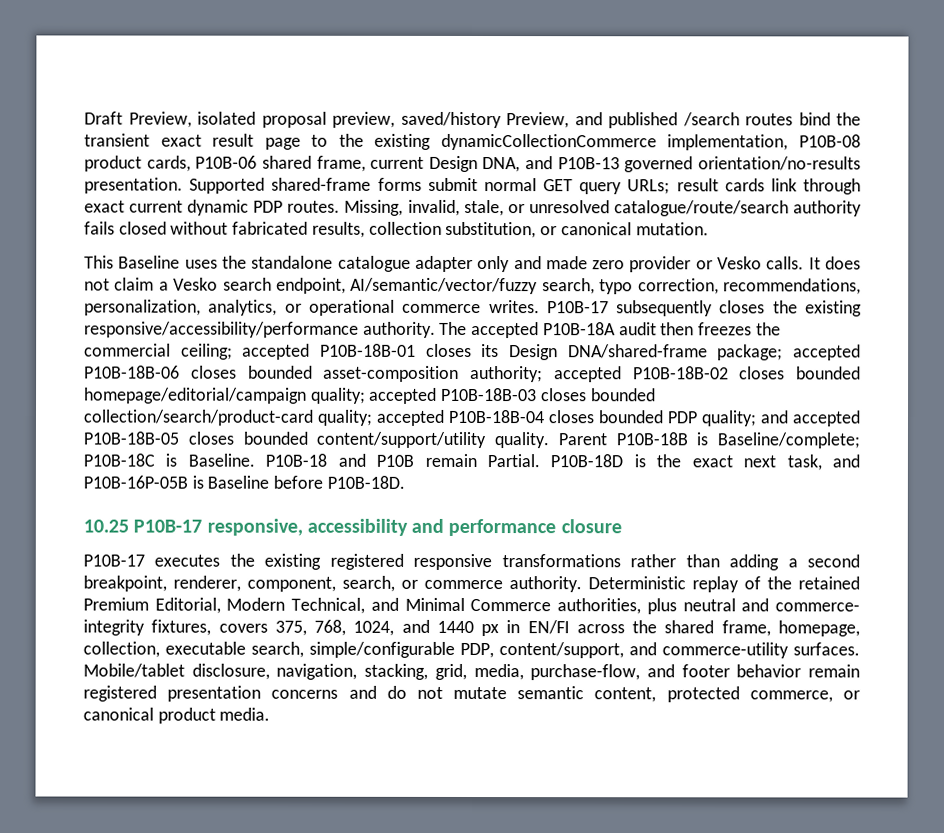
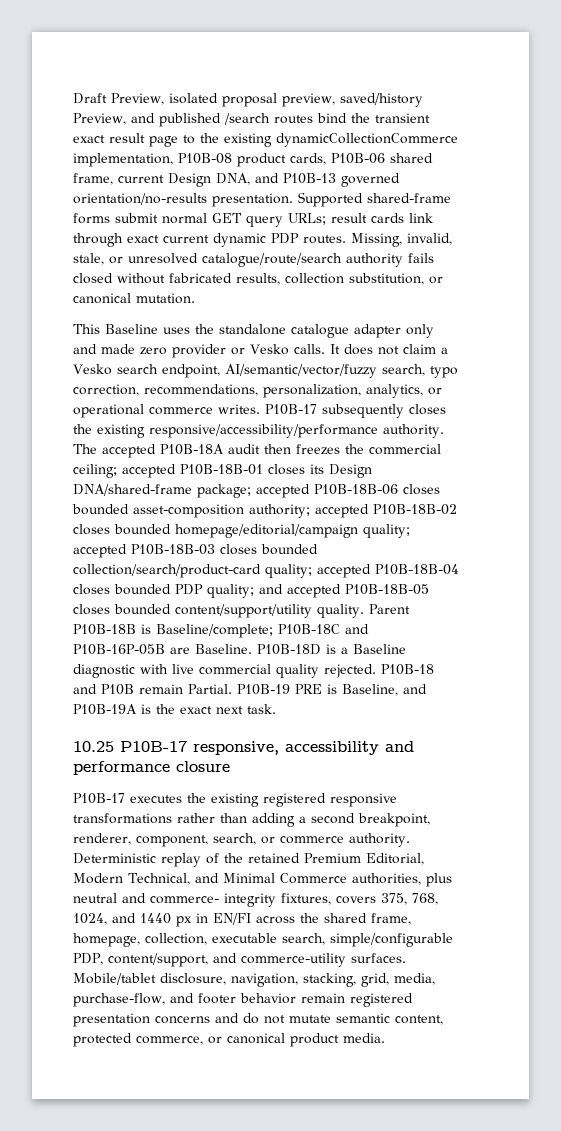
[165,453,255,467] is Baseline. -> [345,624,369,634] [73,644,406,655] [73,664,376,678] and P10B-16P-05B are Baseline. P10B-18D is a Baseline diagnostic with live commercial quality rejected.
[550,454,861,471] [83,475,405,489] P10B-18D is the exact next task, and P10B-16P-05B is Baseline before P10B-18D. -> [237,684,427,696] [73,704,276,715] P10B-19 PRE is Baseline, and P10B-19A is the exact next task.

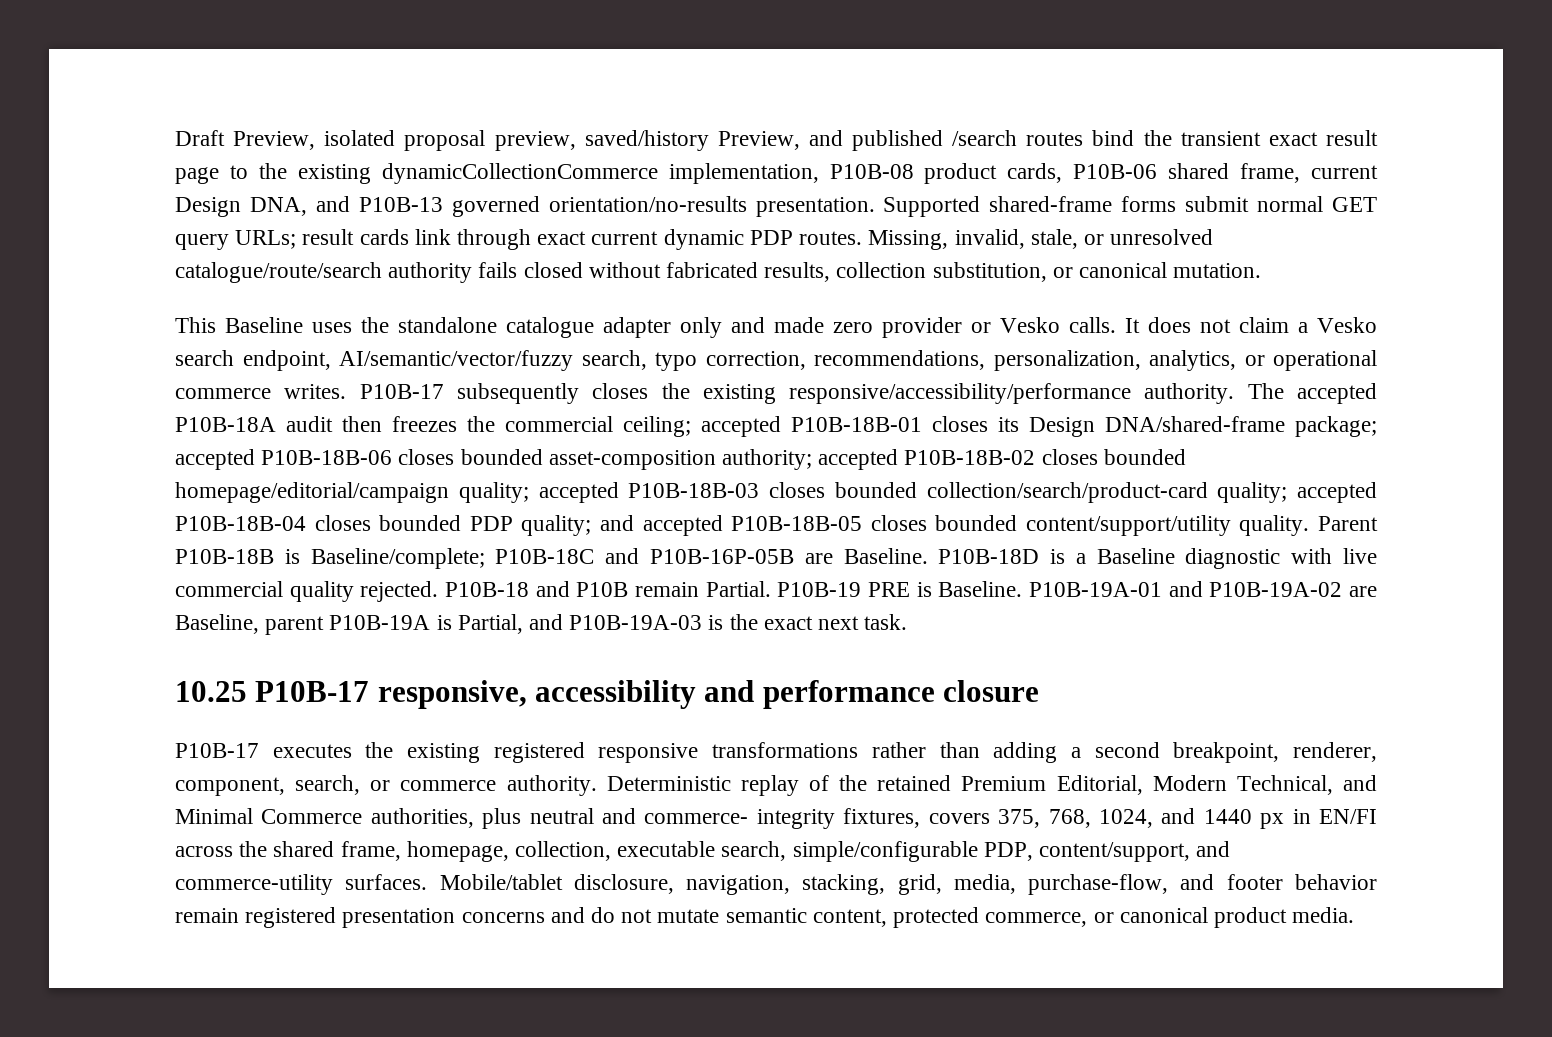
[342,684,427,696] [73,704,137,715] Baseline, and P10B-19A -> [938,581,1377,597] [175,614,703,635] Baseline. P10B-19A-01 and P10B-19A-02 are Baseline, parent P10B-19A is Partial, and P10B-19A-03

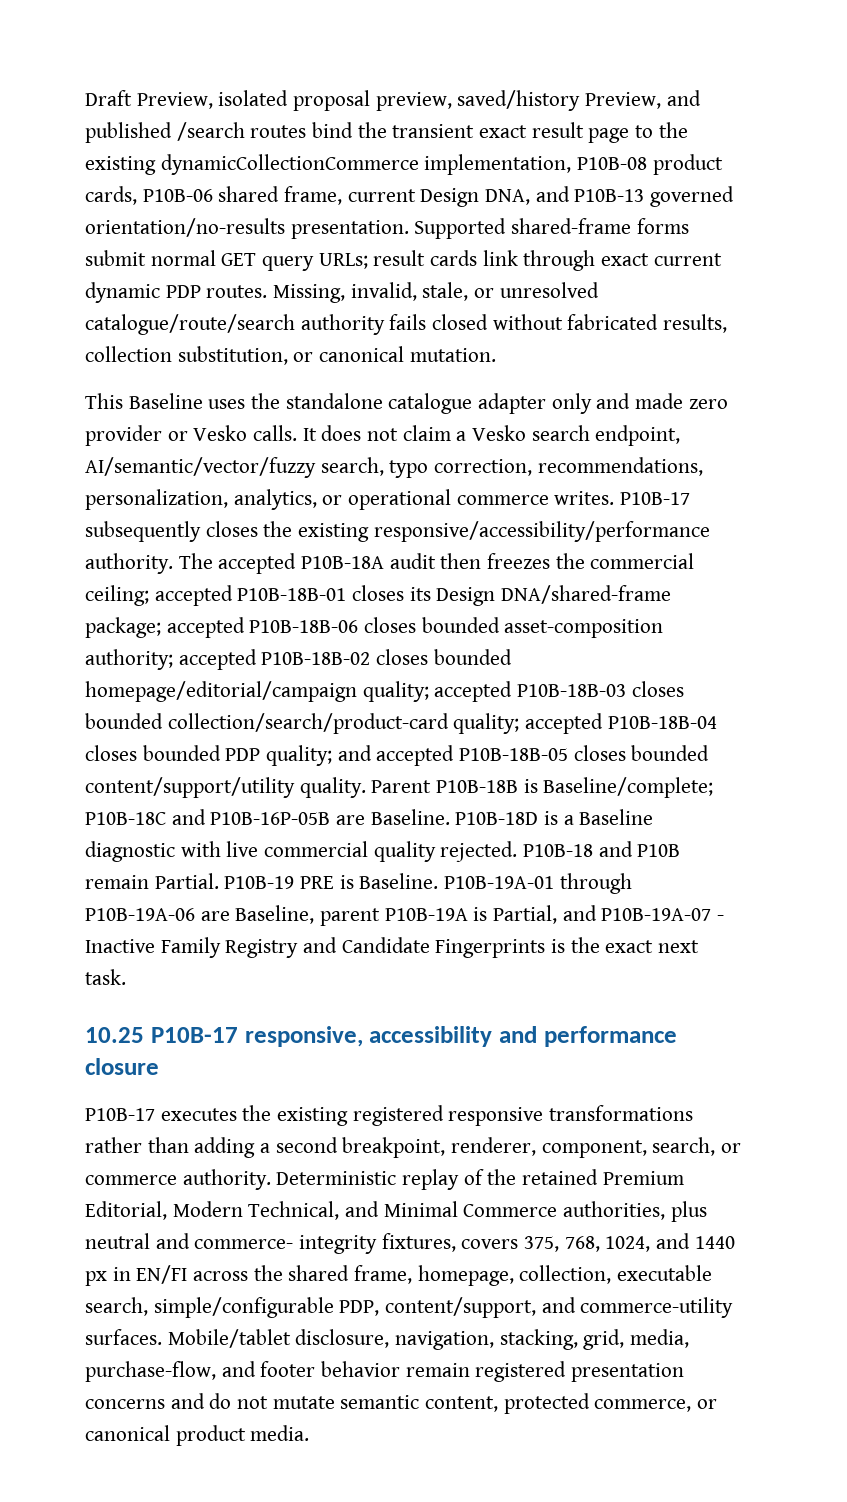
[1168,581,1343,597] and P10B-19A-02 -> [559,873,632,894] [85,908,195,921] through P10B-19A-06
[569,615,703,630] P10B-19A-03 -> [601,908,725,921] [85,937,546,958] P10B-19A-07 - Inactive Family Registry and Candidate Fingerprints

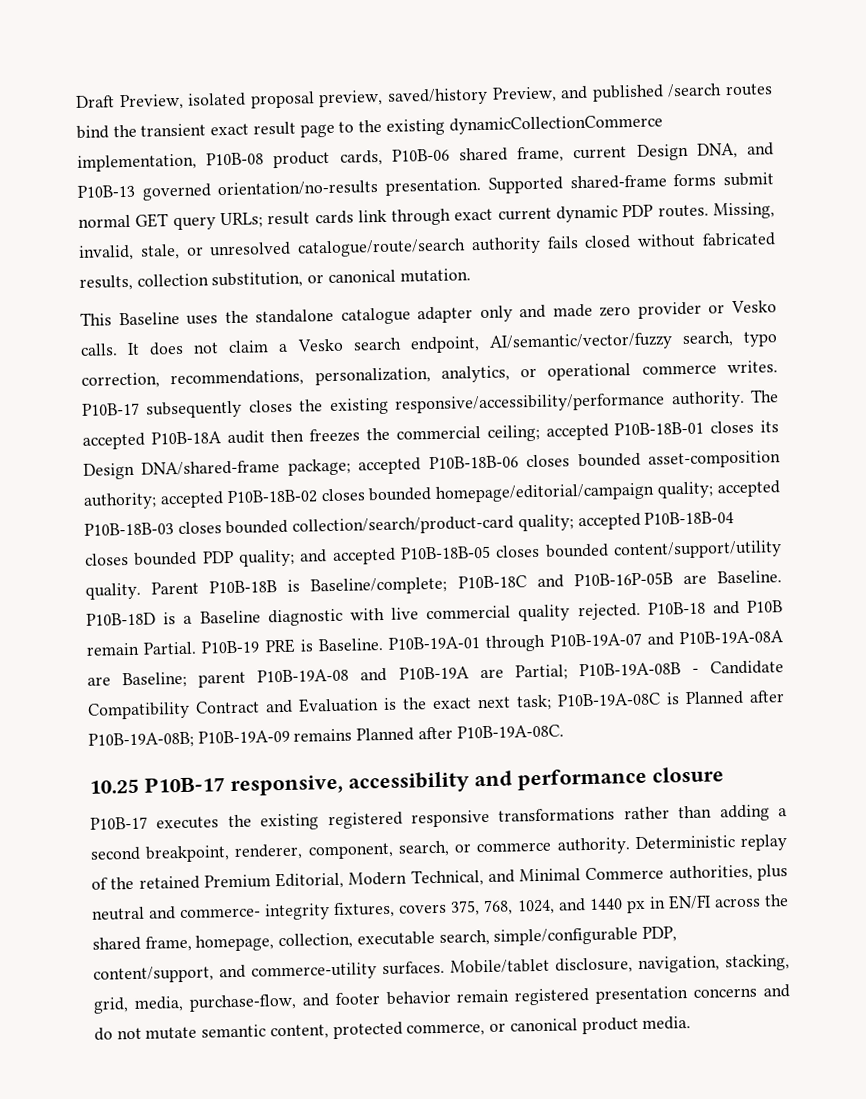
[85,905,725,926] [85,937,700,958] [85,969,126,985] P10B-19A-06 are Baseline, parent P10B-19A is Partial, and P10B-19A-07 - Inactive Family Registry and Candidate Fingerprints is the exact next task. -> [549,630,784,647] [87,660,785,689] [87,690,785,720] [88,724,564,749] P10B-19A-07 and P10B-19A-08A are Baseline; parent P10B-19A-08 and P10B-19A are Partial; P10B-19A-08B - Candidate Compatibility Contract and Evaluation is the exact next task; P10B-19A-08C is Planned after P10B-19A-08B; P10B-19A-09 remains Planned after P10B-19A-08C.

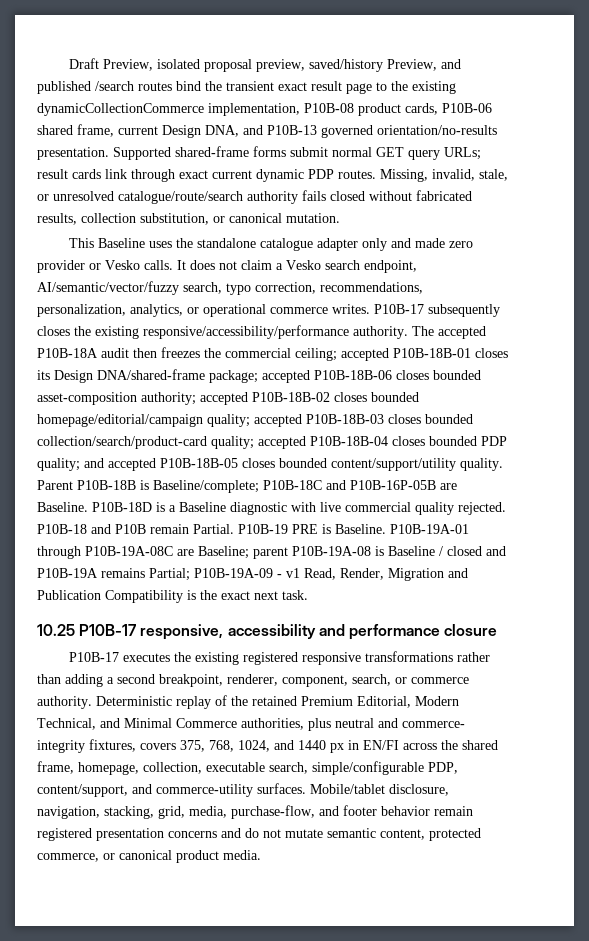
[549,630,784,647] P10B-19A-07 and P10B-19A-08A -> [85,546,173,556] P10B-19A-08C
[360,660,785,682] [87,690,785,720] [88,724,564,749] and P10B-19A are Partial; P10B-19A-08B - Candidate Compatibility Contract and Evaluation is the exact next task; P10B-19A-08C is Planned after P10B-19A-08B; P10B-19A-09 remains Planned after P10B-19A-08C. -> [375,546,506,556] [37,568,468,581] [37,590,308,603] is Baseline / closed and P10B-19A remains Partial; P10B-19A-09 - v1 Read, Render, Migration and Publication Compatibility is the exact next task.

